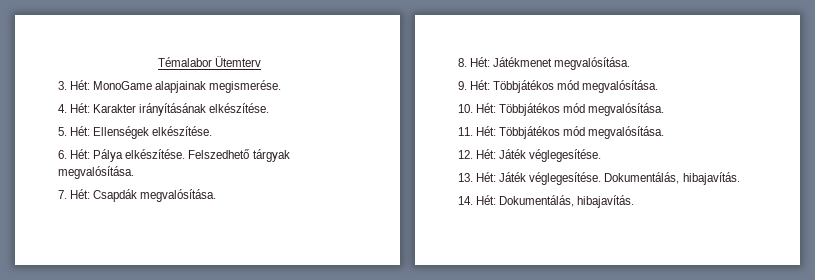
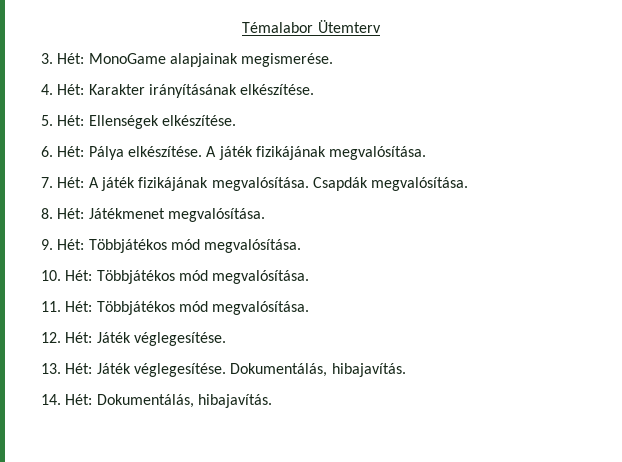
[188,149,290,162] Felszedhető tárgyak -> [206,146,326,160] A játék fizikájának
(91, 194) none -> [88,177,309,191] A játék fizikájának megvalósítása.

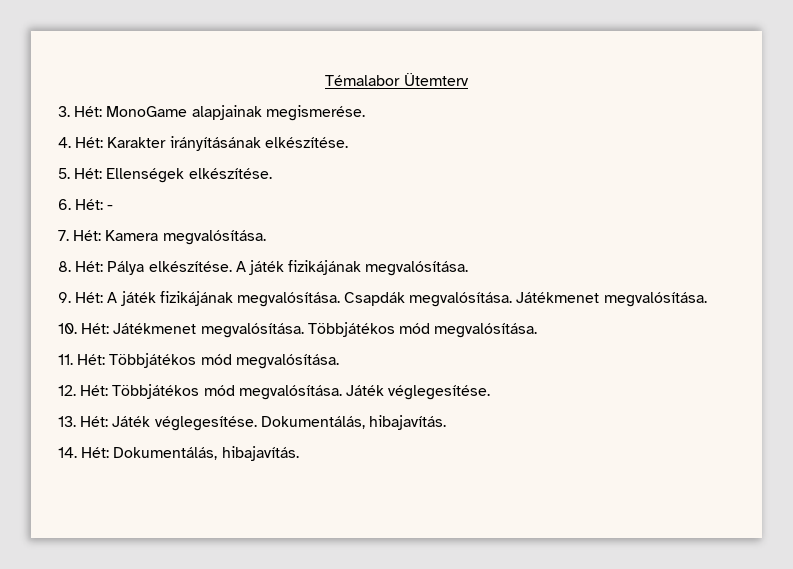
(85, 151) none -> [107,205,114,210] [58,230,266,245] [58,261,104,272] - // 7. Hét: Kamera megvalósítása. // 8. Hét:
[41,177,53,188] 7. -> [58,292,71,303] 9.
[41,208,265,222] [41,239,302,253] // 8. Hét: Játékmenet megvalósítása. // 9. Hét: Többjátékos mód megvalósítása. -> [516,292,707,307] Játékmenet megvalósítása.
(93, 275) none -> [113,323,304,338] Játékmenet megvalósítása.
(93, 337) none -> [112,384,342,400] Többjátékos mód megvalósítása.

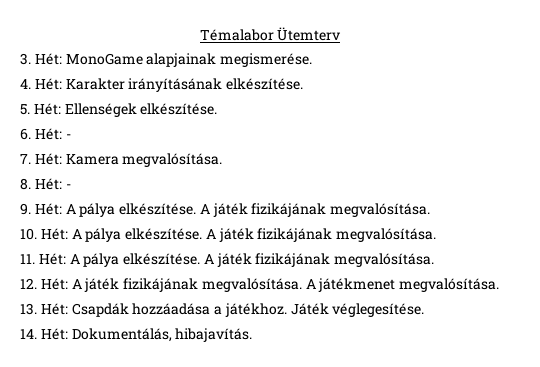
[107,260,469,276] [58,292,71,303] Pálya elkészítése. A játék fizikájának megvalósítása. // 9. -> [65,184,71,189] [20,203,431,217] [20,228,437,242] [20,253,435,267] [20,278,37,289] - // 9. Hét: A pálya elkészítése. A játék fizikájának megvalósítása. // 10. Hét: A pálya elkészítése. A játék fizikájának megvalósítása. // 11. Hét: A pálya elkészítése. A játék fizikájának megvalósítása. // 12.
[344,292,707,307] [58,322,538,338] [58,353,339,369] [58,384,491,400] [58,415,446,431] Csapdák megvalósítása. Játékmenet megvalósítása. // 10. Hét: Játékmenet megvalósítása. Többjátékos mód megvalósítása. // 11. Hét: Többjátékos mód megvalósítása. // 12. Hét: Többjátékos mód megvalósítása. Játék véglegesítése. // 13. Hét: Játék véglegesítése. Dokumentálás, hibajavítás. -> [305,278,500,292] [20,303,425,317] A játékmenet megvalósítása. // 13. Hét: Csapdák hozzáadása a játékhoz. Játék véglegesítése.

